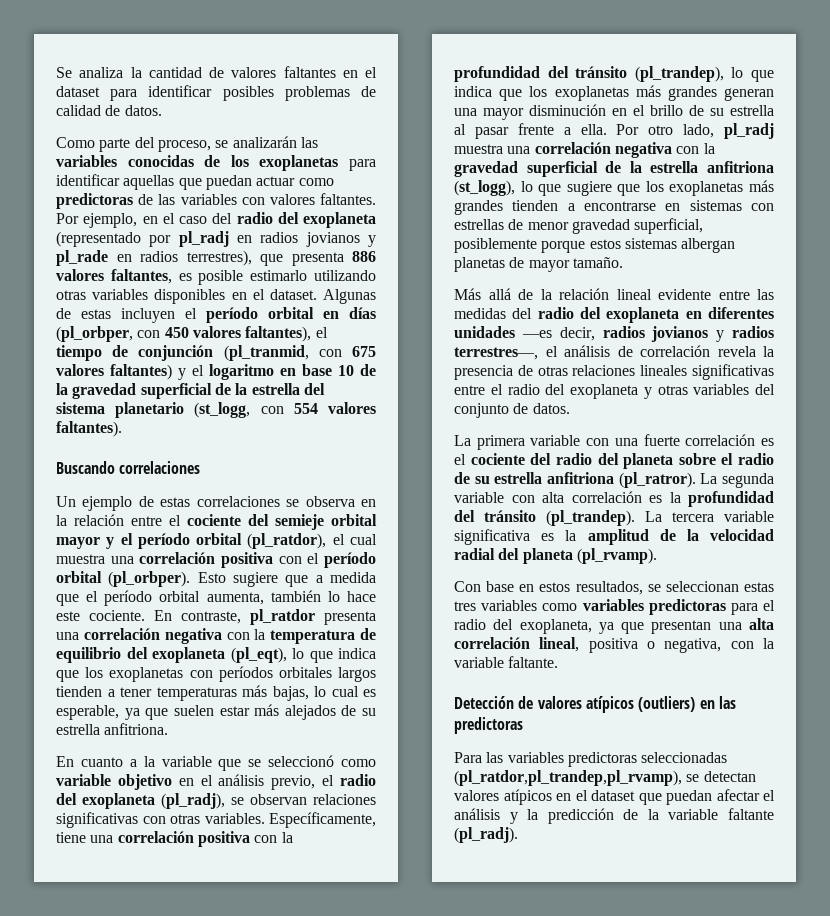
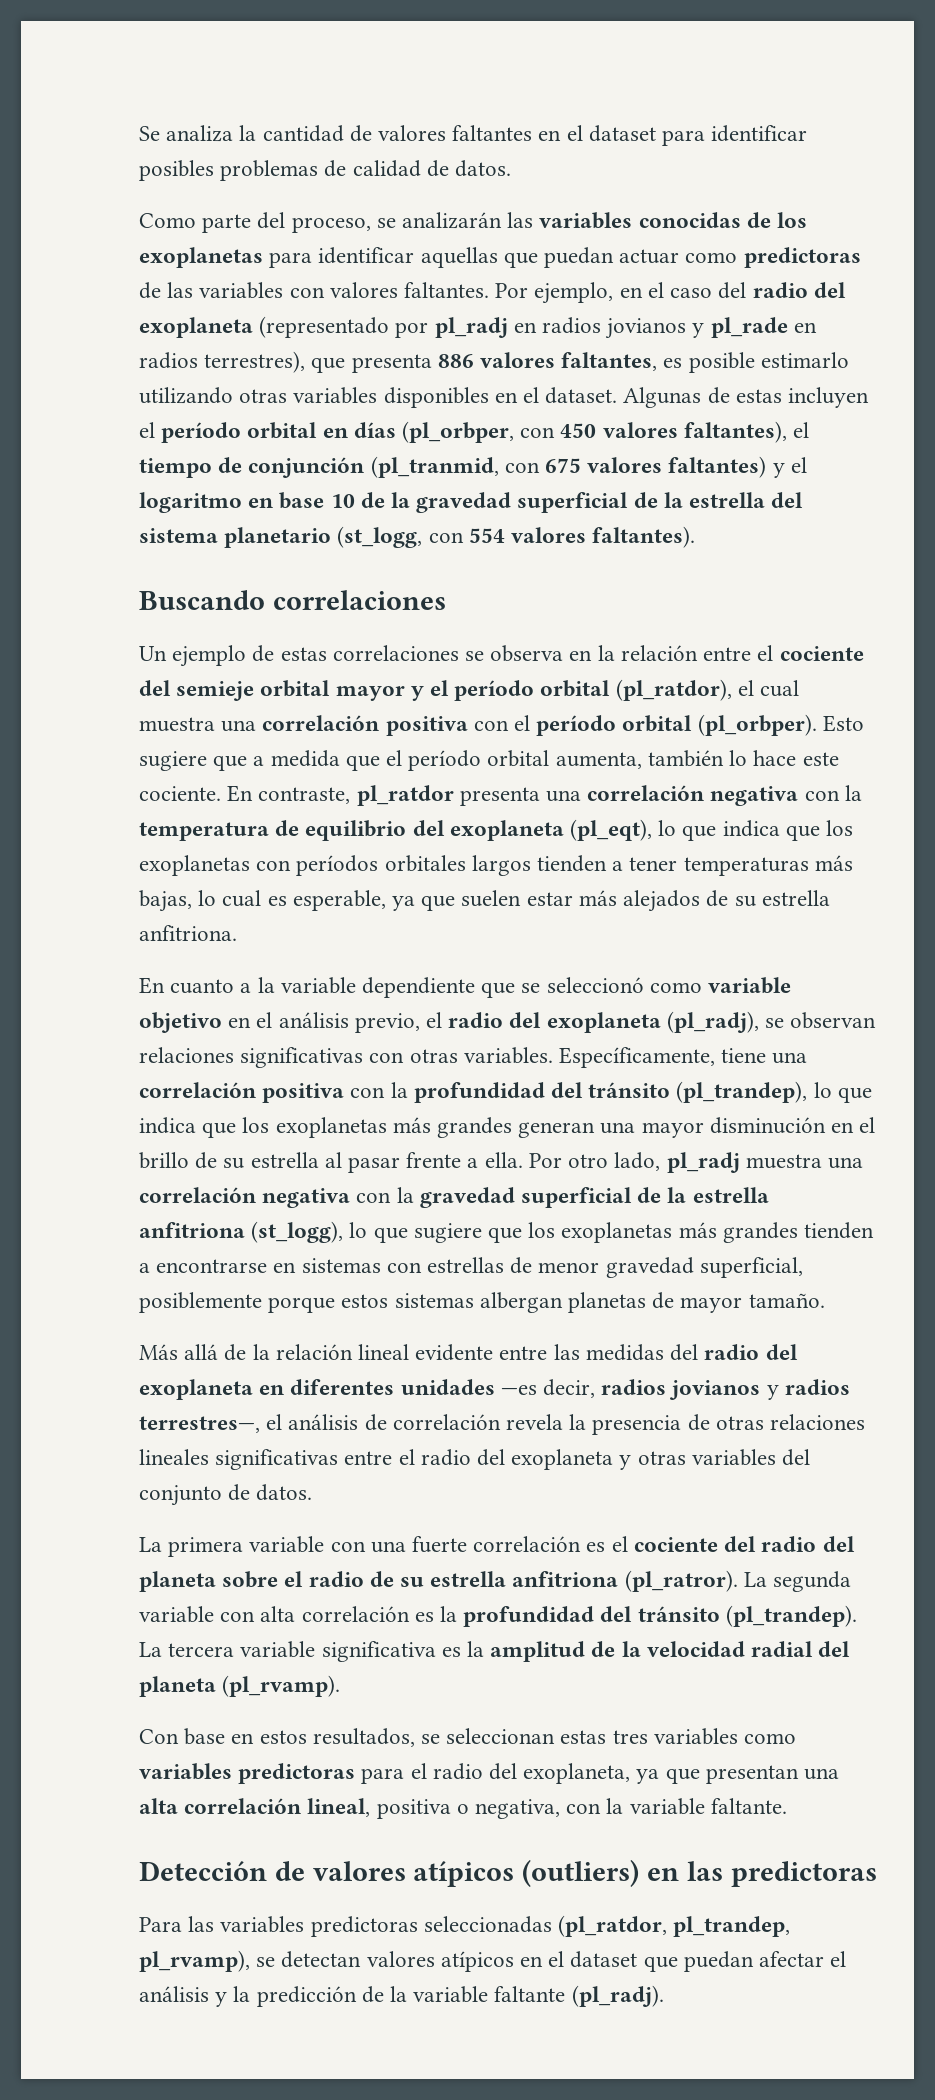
(212, 761) none -> [362,977,476,998] dependiente
[454,770,682,786] (pl_ratdor,pl_trandep,pl_rvamp), -> [558,1915,791,1937] [139,1950,250,1972] (pl_ratdor, pl_trandep, pl_rvamp),

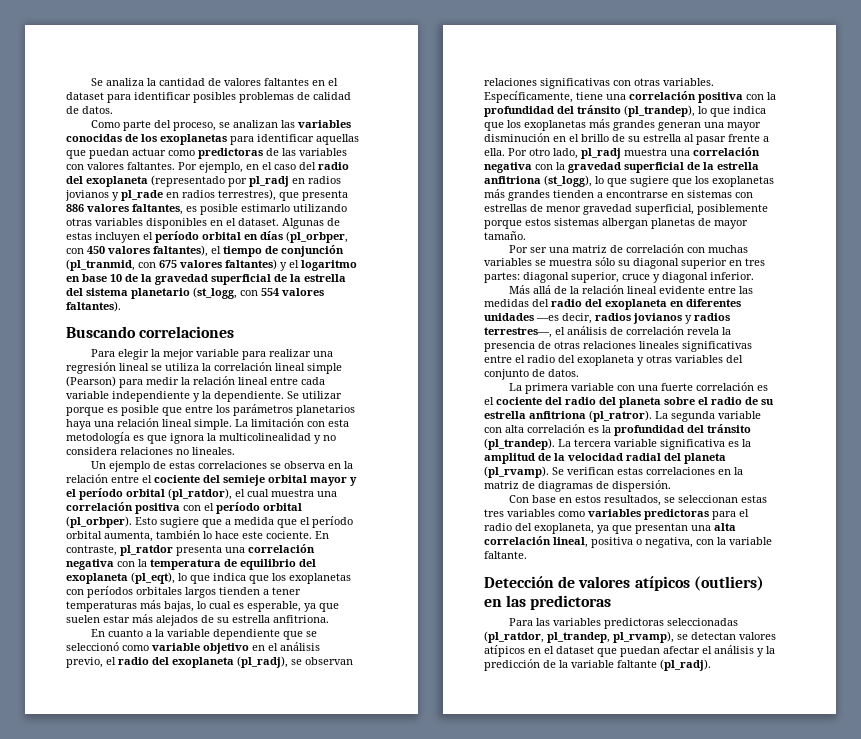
[402,212,503,229] analizarán -> [233,120,279,128] analizan
(446, 600) none -> [91,349,334,360] [66,362,342,374] [66,376,325,388] [66,391,342,402] [66,404,355,416] [66,418,349,430] [66,432,336,444] [66,447,235,455] // Para elegir la mejor variable para realizar una regresión lineal se utiliza la correlación lineal simple (Pearson) para medir la relación lineal entre cada variable independiente y la dependiente. Se utilizar porque es posible que entre los parámetros planetarios haya una relación lineal simple. La limitación con esta metodología es que ignora la multicolinealidad y no considera relaciones no lineales.
(825, 1300) none -> [509,244,749,253] [484,257,765,269] [484,272,754,283] // Por ser una matriz de correlación con muchas variables se muestra sólo su diagonal superior en tres partes: diagonal superior, cruce y diagonal inferior.
(341, 1686) none -> [552,467,743,475] [484,480,671,492] Se verifican estas correlaciones en la matriz de diagramas de dispersión.

